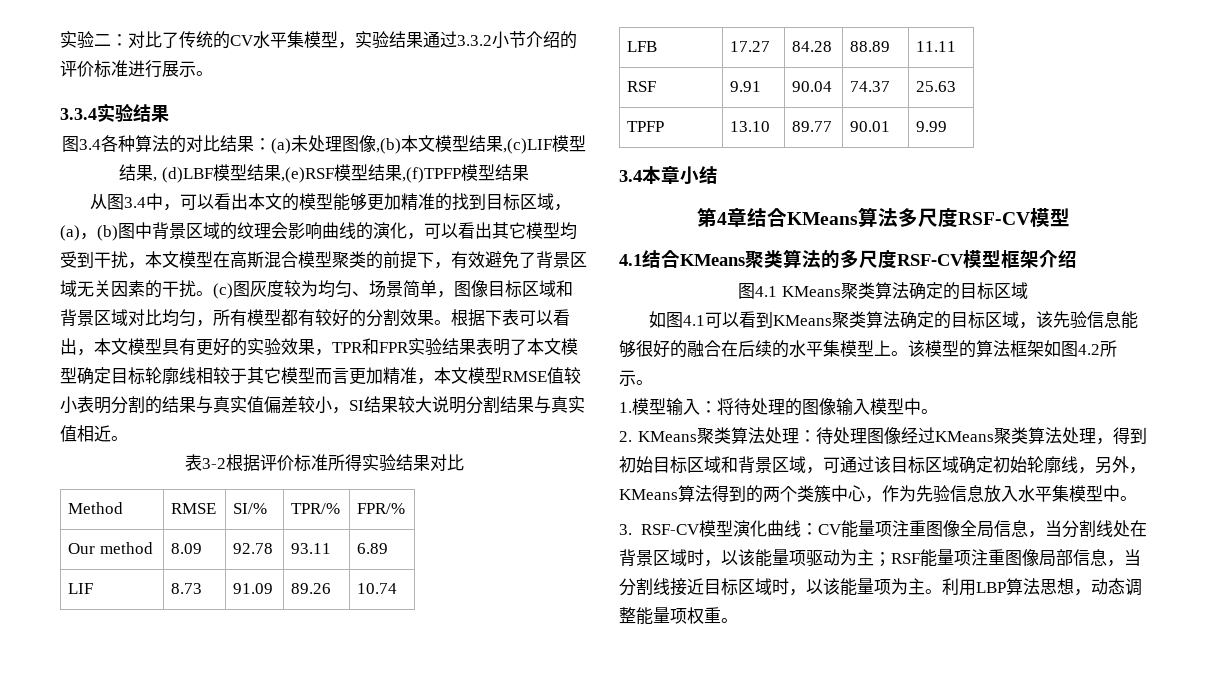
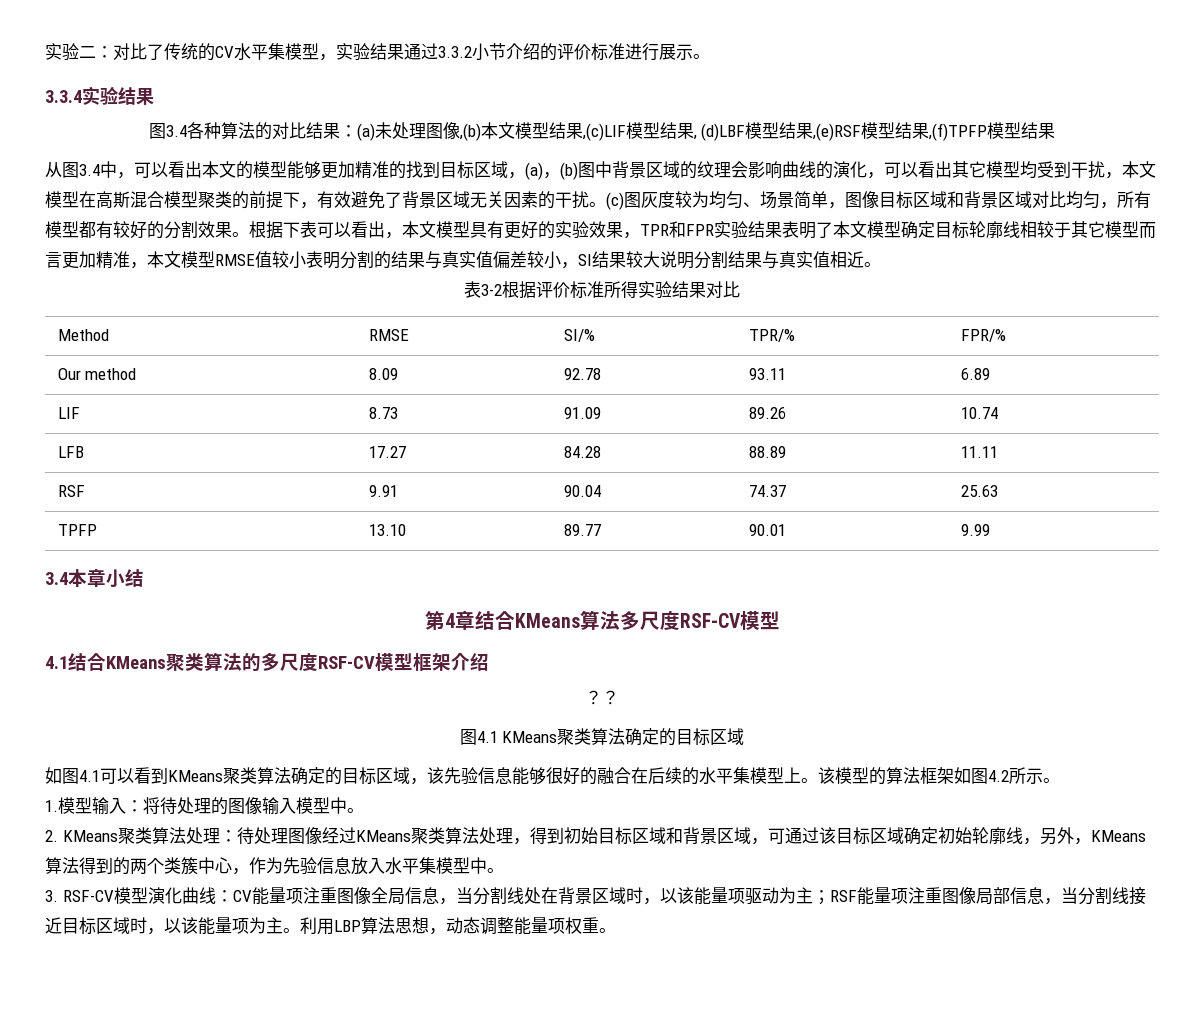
(1077, 259) none -> [585,690,619,705] // ？？

